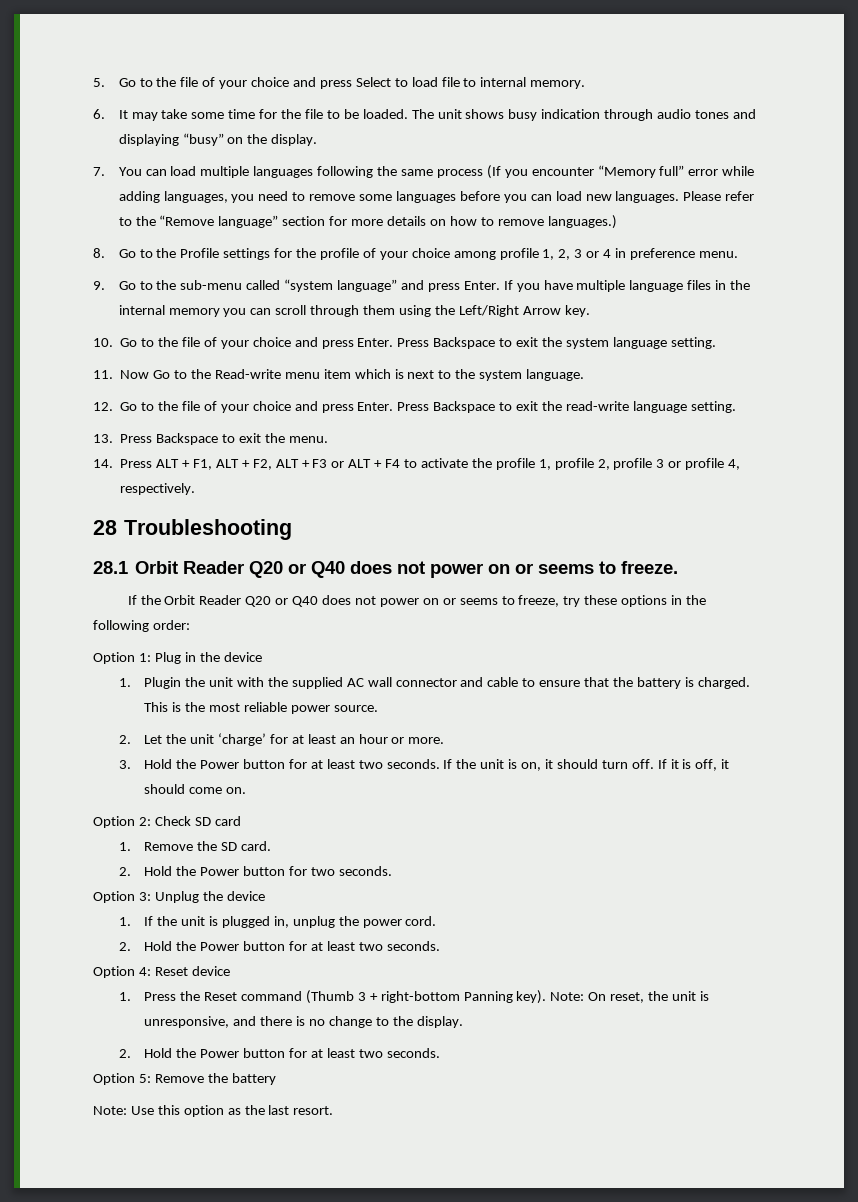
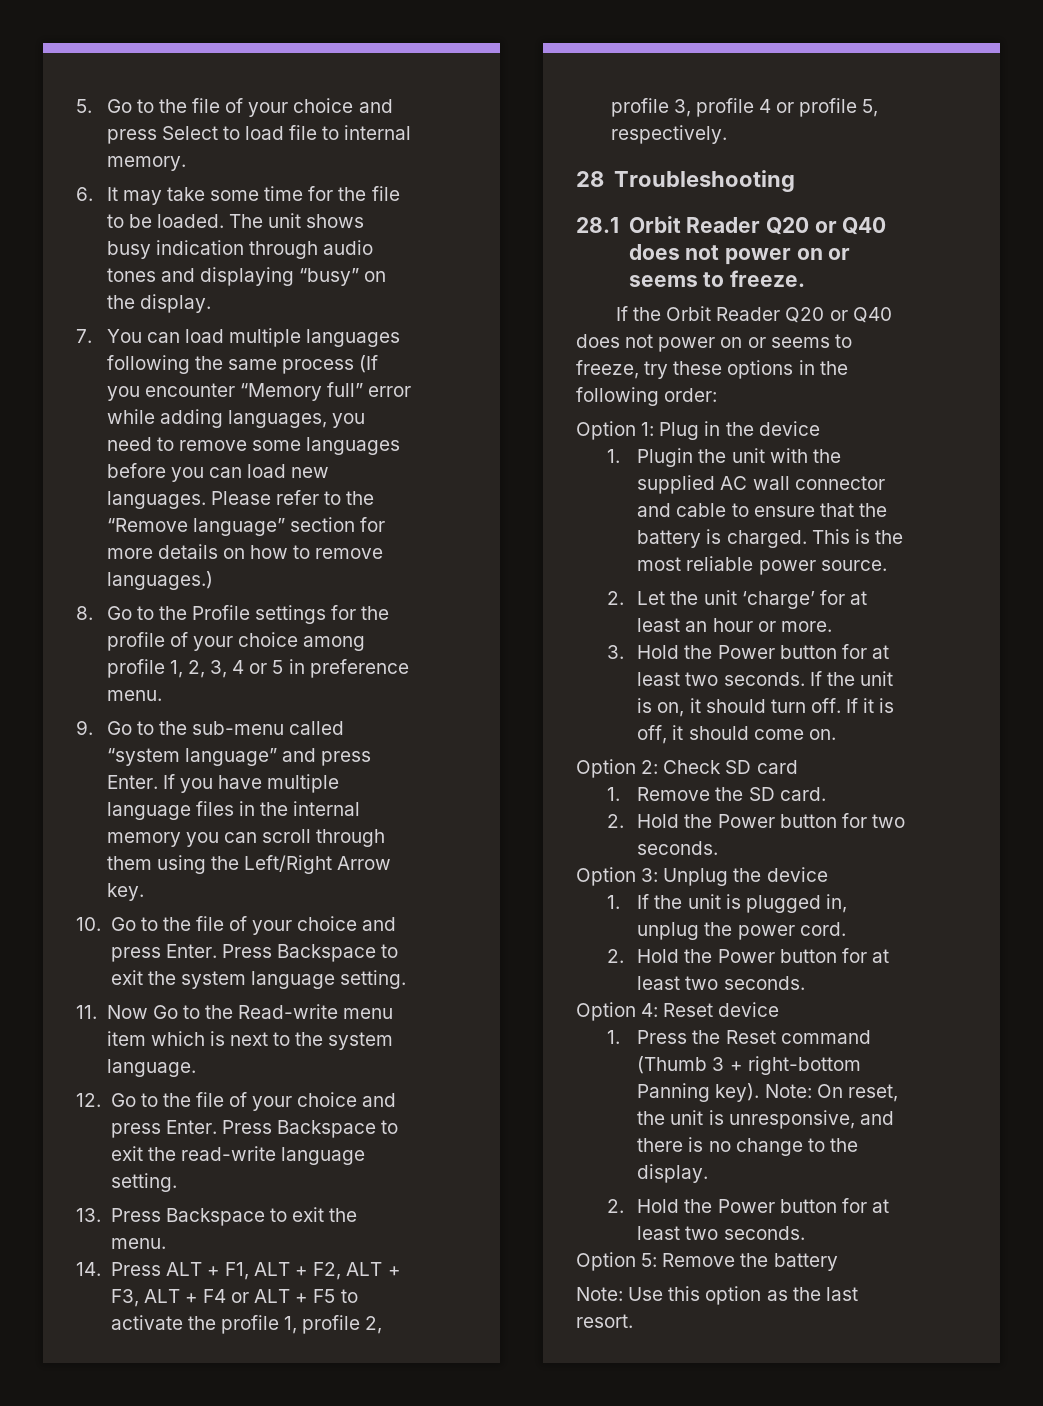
[574,249,612,258] 3 or 4 -> [210,660,284,678] 3, 4 or 5
[312,459,328,468] F3 -> [110,1289,226,1307] F3, ALT + F4
[385,459,401,468] F4 -> [313,1289,336,1303] F5
[656,459,665,468] 3 -> [673,98,771,117] 3, profile 4
[728,459,741,470] 4, -> [862,99,879,117] 5,

